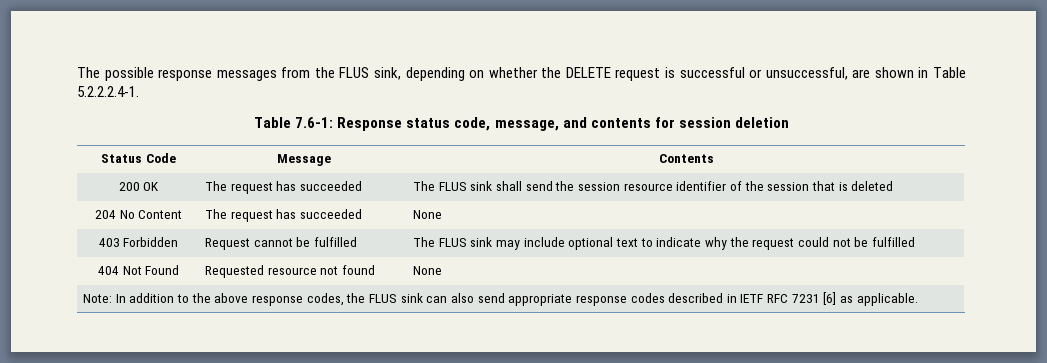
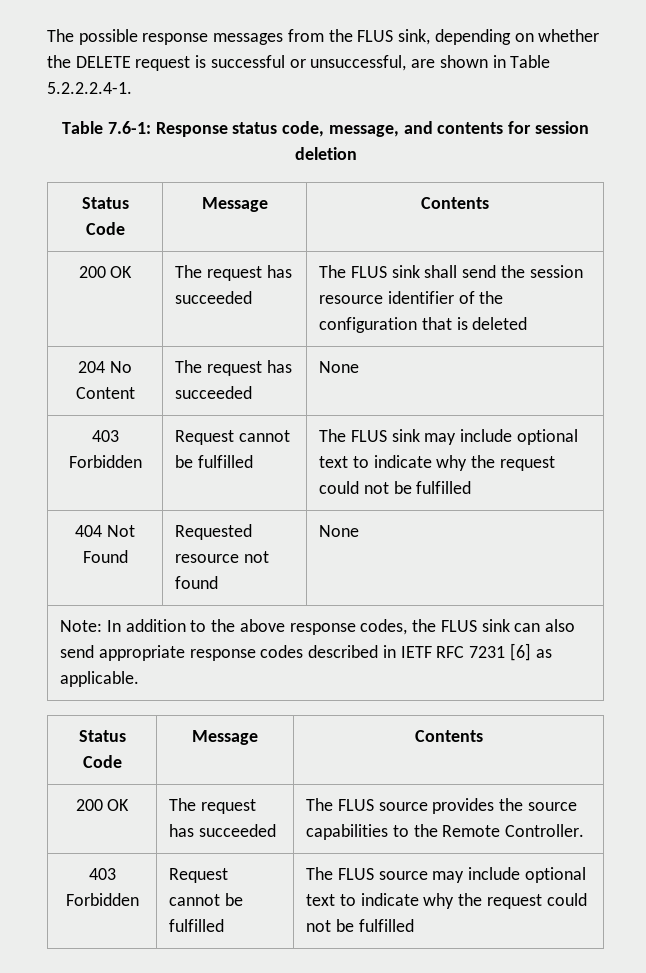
[767,182,810,191] session -> [319,317,418,333] configuration
(918, 299) none -> [78,730,126,742] [82,755,122,768] [192,730,258,745] [414,730,483,742] [75,799,130,811] [169,798,256,814] [169,824,276,837] [306,798,577,814] [306,824,585,840] [88,868,116,880] [65,893,139,906] [169,868,229,883] [169,893,243,906] [169,919,225,932] [306,867,586,883] [306,893,587,909] [306,919,414,932] // Status Code | Message | Contents // 200 OK | The request has succeeded | The FLUS source provides the source capabilities to the Remote Controller. // 403 Forbidden | Request cannot be fulfilled | The FLUS source may include optional text to indicate why the request could not be fulfilled

